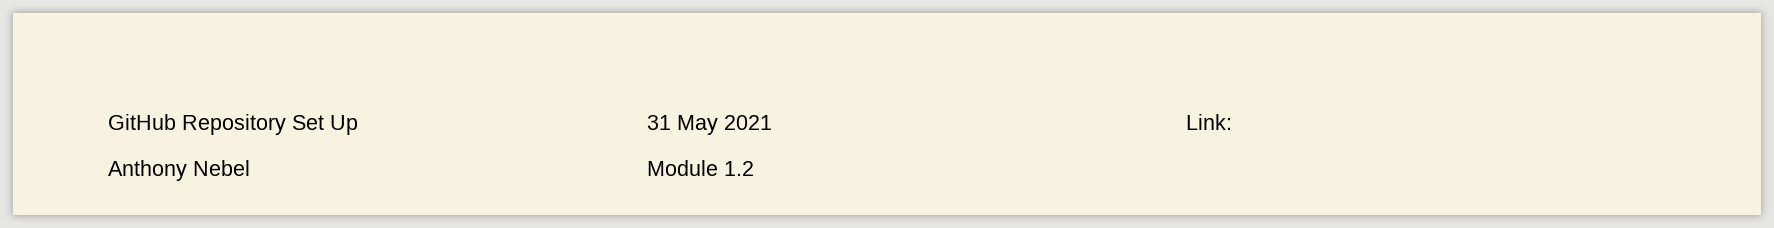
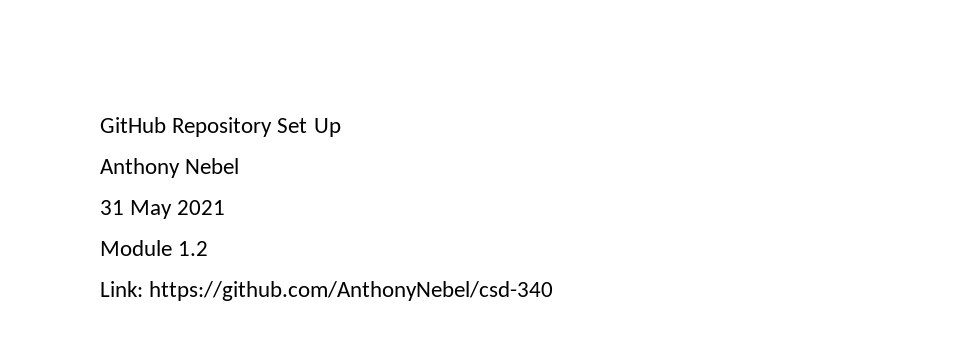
(1232, 122) none -> [149,281,554,301] https://github.com/AnthonyNebel/csd-340

